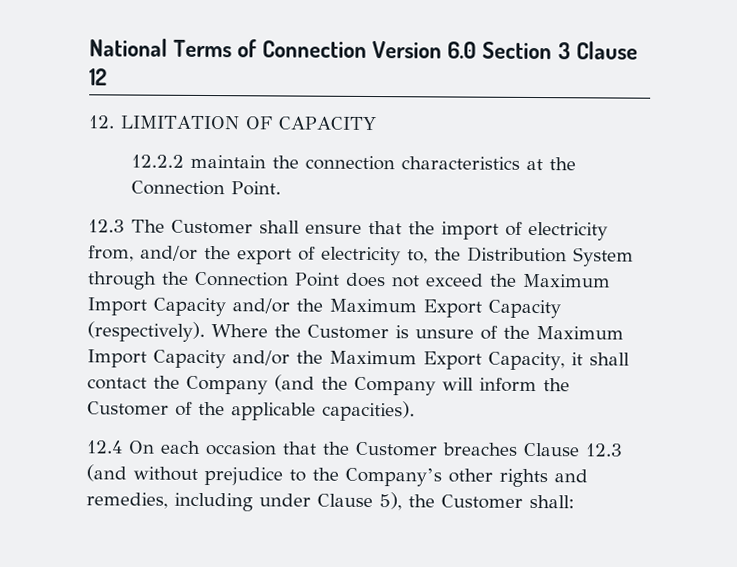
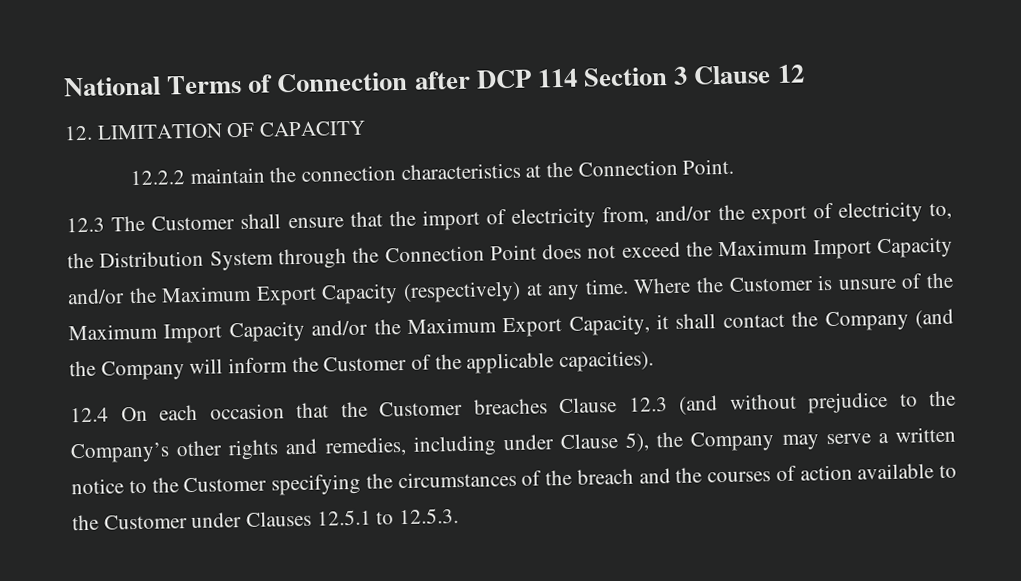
[372,41,478,59] Version 6.0 -> [413,68,578,90] after DCP 114
[87,321,205,343] (respectively). -> [403,278,629,303] (respectively) at any time.
[441,494,575,509] Customer shall: -> [690,426,956,452] [71,463,957,496] [72,507,460,531] Company may serve a written notice to the Customer specifying the circumstances of the breach and the courses of action available to the Customer under Clauses 12.5.1 to 12.5.3.

